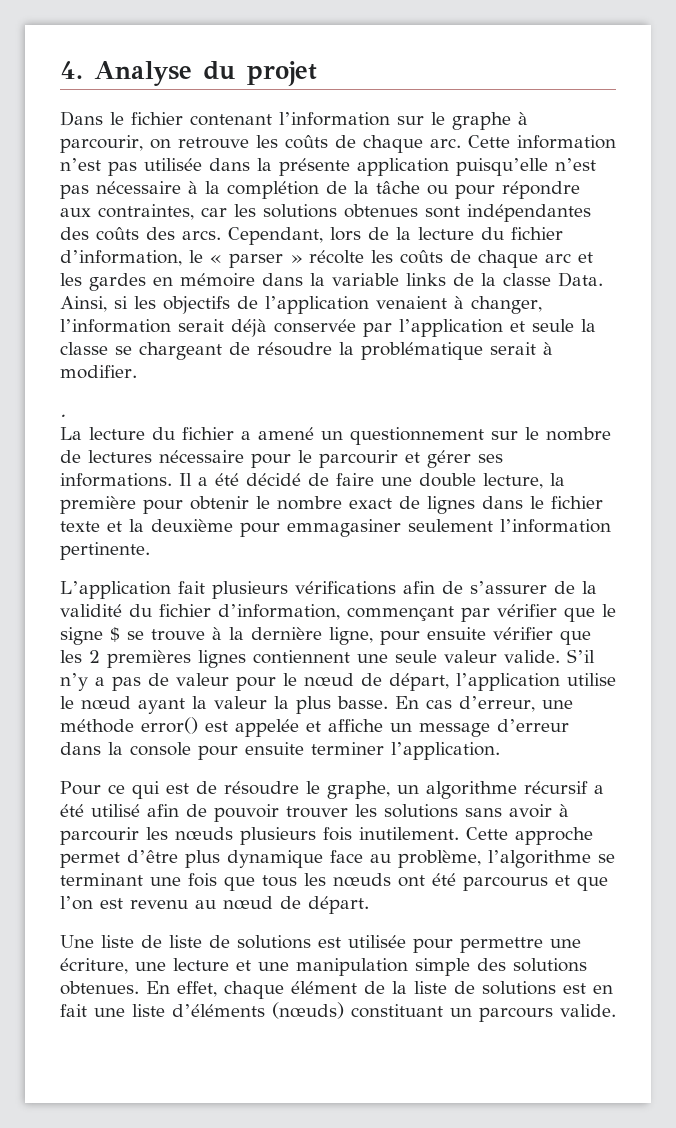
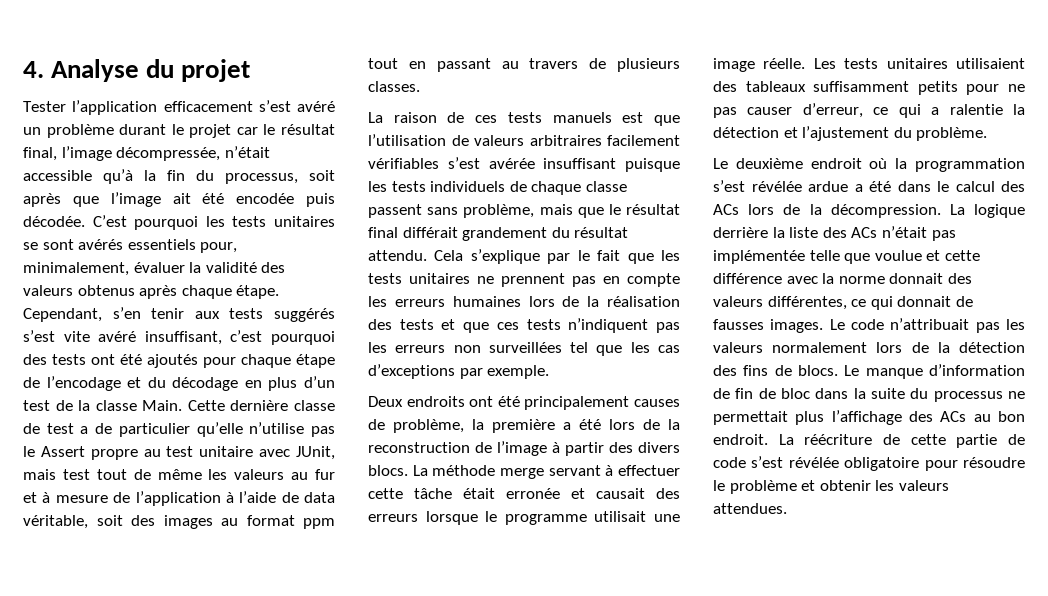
[60,111,528,130] [60,135,616,153] [60,158,596,176] [60,181,580,199] [60,204,591,222] [60,227,563,245] [60,250,593,268] [60,272,603,291] [60,296,542,314] [60,319,596,337] [60,342,553,360] [60,365,137,379] [60,414,67,417] [60,427,611,445] [60,450,503,468] [60,473,565,489] [60,496,603,514] [60,519,611,537] [60,542,150,560] [60,581,597,599] [60,604,616,622] [60,627,591,645] [60,649,595,668] [60,673,616,691] [60,696,573,714] [60,717,569,737] [60,742,500,760] [60,781,604,799] [60,804,569,822] [60,827,593,845] [60,850,615,868] [60,873,608,891] [60,896,369,914] [60,935,581,953] [60,958,587,976] [60,981,613,999] [60,1002,616,1022] Dans le fichier contenant l’information sur le graphe à parcourir, on retrouve les coûts de chaque arc. Cette information n’est pas utilisée dans la présente application puisqu’elle n’est pas nécessaire à la complétion de la tâche ou pour répondre aux contraintes, car les solutions obtenues sont indépendantes des coûts des arcs. Cependant, lors de la lecture du fichier d’information, le « parser » récolte les coûts de chaque arc et les gardes en mémoire dans la variable links de la classe Data. Ainsi, si les objectifs de l’application venaient à changer, l’information serait déjà conservée par l’application et seule la classe se chargeant de résoudre la problématique serait à modifier. // . // La lecture du fichier a amené un questionnement sur le nombre de lectures nécessaire pour le parcourir et gérer ses informations. Il a été décidé de faire une double lecture, la première pour obtenir le nombre exact de lignes dans le fichier texte et la deuxième pour emmagasiner seulement l’information pertinente. // L’application fait plusieurs vérifications afin de s’assurer de la validité du fichier d’information, commençant par vérifier que le signe $ se trouve à la dernière ligne, pour ensuite vérifier que les 2 premières lignes contiennent une seule valeur valide. S’il n’y a pas de valeur pour le nœud de départ, l’application utilise le nœud ayant la valeur la plus basse. En cas d’erreur, une méthode error() est appelée et affiche un message d’erreur dans la console pour ensuite terminer l’application. // Pour ce qui est de résoudre le graphe, un algorithme récursif a été utilisé afin de pouvoir trouver les solutions sans avoir à parcourir les nœuds plusieurs fois inutilement. Cette approche permet d’être plus dynamique face au problème, l’algorithme se terminant une fois que tous les nœuds ont été parcourus et que l’on est revenu au nœud de départ. // Une liste de liste de solutions est utilisée pour permettre une écriture, une lecture et une manipulation simple des solutions obtenues. En effet, chaque élément de la liste de solutions est en fait une liste d’éléments (nœuds) constituant un parcours valide. -> [23,100,335,115] [23,124,336,138] [23,146,270,161] [23,169,335,184] [23,192,335,207] [23,215,335,230] [23,239,238,253] [23,262,286,276] [23,285,280,299] [23,307,335,322] [23,330,335,345] [23,354,335,368] [23,376,335,391] [23,400,335,411] [23,422,336,437] [23,446,335,460] [23,469,335,480] [23,491,335,506] [23,515,335,529] [368,58,680,72] [368,81,420,92] [368,112,680,126] [368,134,680,146] [368,157,680,172] [368,181,627,195] [368,204,680,218] [368,227,629,241] [368,249,680,264] [368,273,680,287] [368,296,680,307] [368,318,680,333] [368,342,680,356] [368,364,550,379] [368,396,680,410] [368,419,680,433] [368,441,680,456] [368,465,680,479] [368,488,680,499] [368,511,680,525] [713,58,1025,72] [713,81,1025,95] [713,103,1025,118] [713,126,988,141] [713,158,1025,172] [713,180,1025,192] [713,204,1025,218] [713,226,956,241] [713,250,980,264] [713,273,972,284] [713,296,973,310] [713,318,1025,333] [713,342,1025,353] [713,364,1025,379] [713,388,1025,402] [713,410,1025,425] [713,434,1025,448] [713,456,1025,471] [713,480,949,494] [713,503,787,514] Tester l’application efficacement s’est avéré un problème durant le projet car le résultat final, l’image décompressée, n’était accessible qu’à la fin du processus, soit après que l’image ait été encodée puis décodée. C’est pourquoi les tests unitaires se sont avérés essentiels pour, minimalement, évaluer la validité des valeurs obtenus après chaque étape. Cependant, s’en tenir aux tests suggérés s’est vite avéré insuffisant, c’est pourquoi des tests ont été ajoutés pour chaque étape de l’encodage et du décodage en plus d’un test de la classe Main. Cette dernière classe de test a de particulier qu’elle n’utilise pas le Assert propre au test unitaire avec JUnit, mais test tout de même les valeurs au fur et à mesure de l’application à l’aide de data véritable, soit des images au format ppm tout en passant au travers de plusieurs classes. // La raison de ces tests manuels est que l’utilisation de valeurs arbitraires facilement vérifiables s’est avérée insuffisant puisque les tests individuels de chaque classe passent sans problème, mais que le résultat final différait grandement du résultat attendu. Cela s’explique par le fait que les tests unitaires ne prennent pas en compte les erreurs humaines lors de la réalisation des tests et que ces tests n’indiquent pas les erreurs non surveillées tel que les cas d’exceptions par exemple. // Deux endroits ont été principalement causes de problème, la première a été lors de la reconstruction de l’image à partir des divers blocs. La méthode merge servant à effectuer cette tâche était erronée et causait des erreurs lorsque le programme utilisait une image réelle. Les tests unitaires utilisaient des tableaux suffisamment petits pour ne pas causer d’erreur, ce qui a ralentie la détection et l’ajustement du problème. // Le deuxième endroit où la programmation s’est révélée ardue a été dans le calcul des ACs lors de la décompression. La logique derrière la liste des ACs n’était pas implémentée telle que voulue et cette différence avec la norme donnait des valeurs différentes, ce qui donnait de fausses images. Le code n’attribuait pas les valeurs normalement lors de la détection des fins de blocs. Le manque d’information de fin de bloc dans la suite du processus ne permettait plus l’affichage des ACs au bon endroit. La réécriture de cette partie de code s’est révélée obligatoire pour résoudre le problème et obtenir les valeurs attendues.

